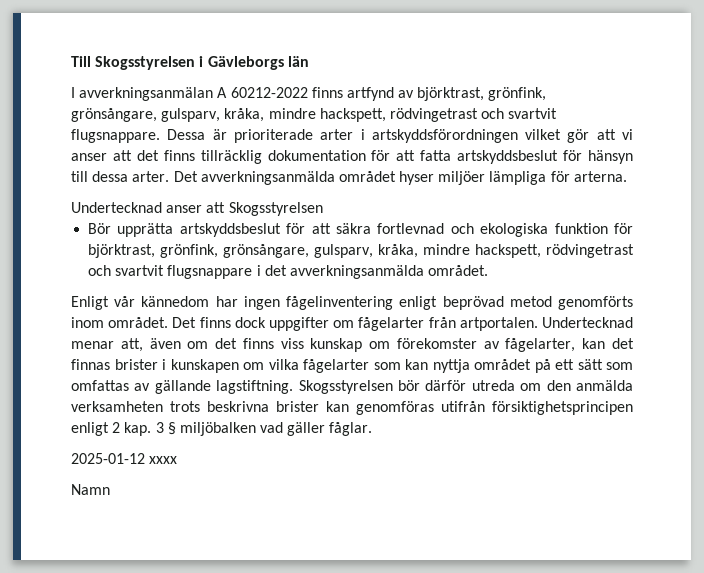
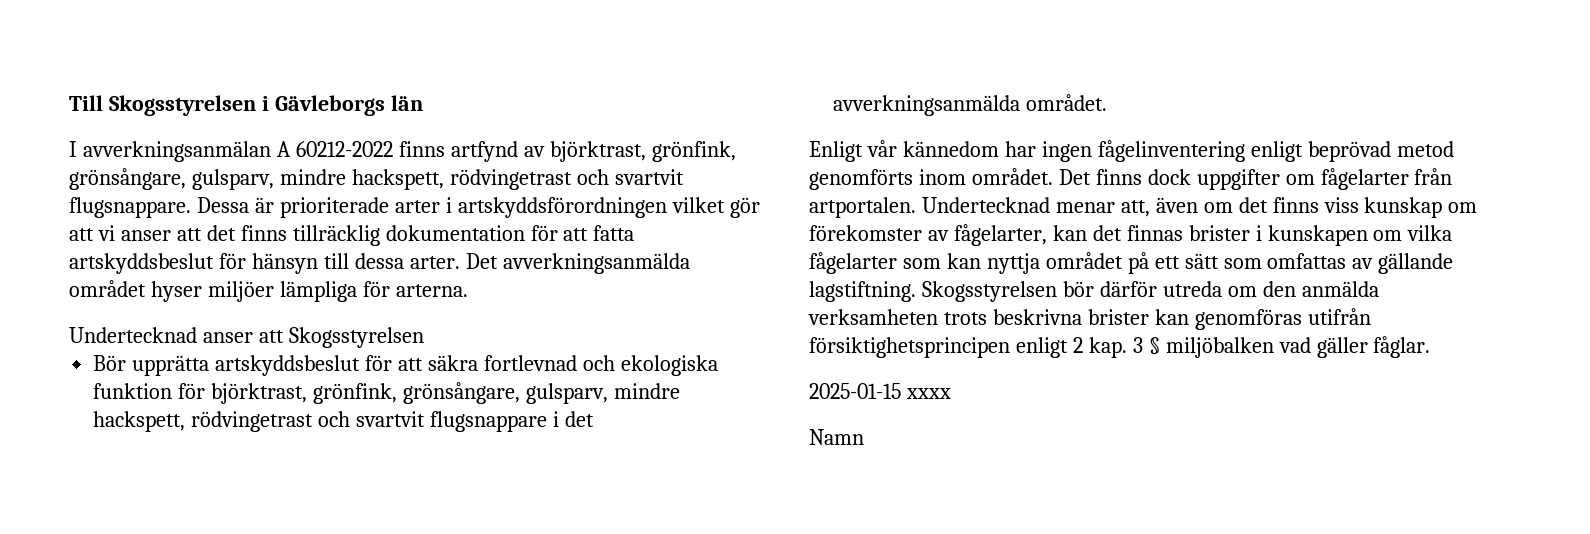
[224,108,265,122] kråka, -> (274, 179) none
[378,244,419,258] kråka, -> (608, 393) none
[71,453,145,464] 2025-01-12 -> [809,383,901,399] 2025-01-15

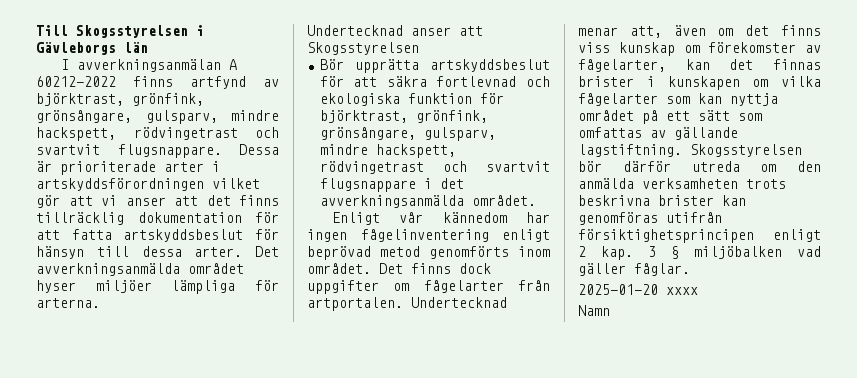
[809,383,901,399] 2025-01-15 -> [578,284,658,295] 2025-01-20

